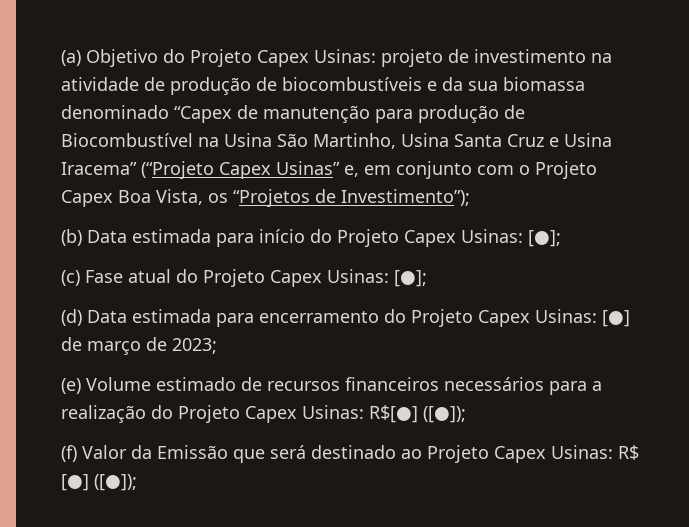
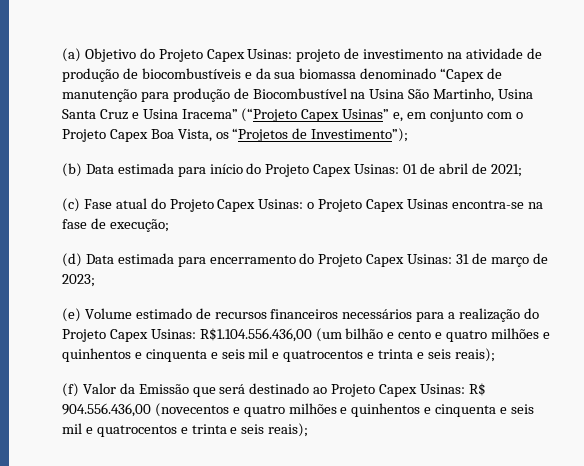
[528,230,562,247] [●]; -> [403,163,522,177] 01 de abril de 2021;
[394,270,428,287] [●]; -> [307,199,543,212] [61,218,169,232] o Projeto Capex Usinas encontra-se na fase de execução;
[602,310,631,327] [●] -> [456,254,470,264] 31
[369,405,467,423] R$[●] ([●]); -> [199,328,550,342] [61,348,495,362] R$1.104.556.436,00 (um bilhão e cento e quatro milhões e quinhentos e cinquenta e seis mil e quatrocentos e trinta e seis reais);
[61,474,138,491] [●] ([●]); -> [61,403,535,417] [61,423,309,437] 904.556.436,00 (novecentos e quatro milhões e quinhentos e cinquenta e seis mil e quatrocentos e trinta e seis reais);

